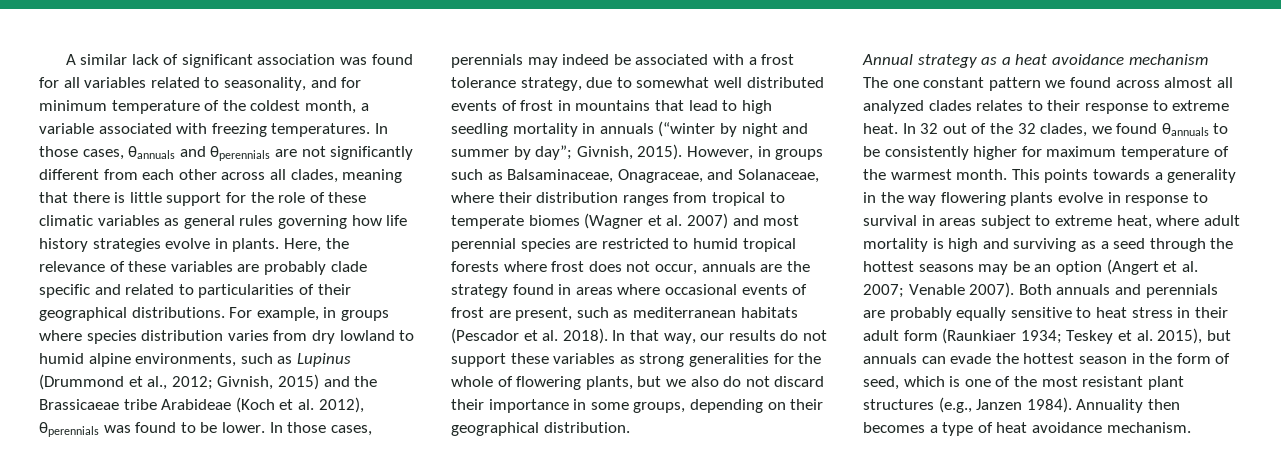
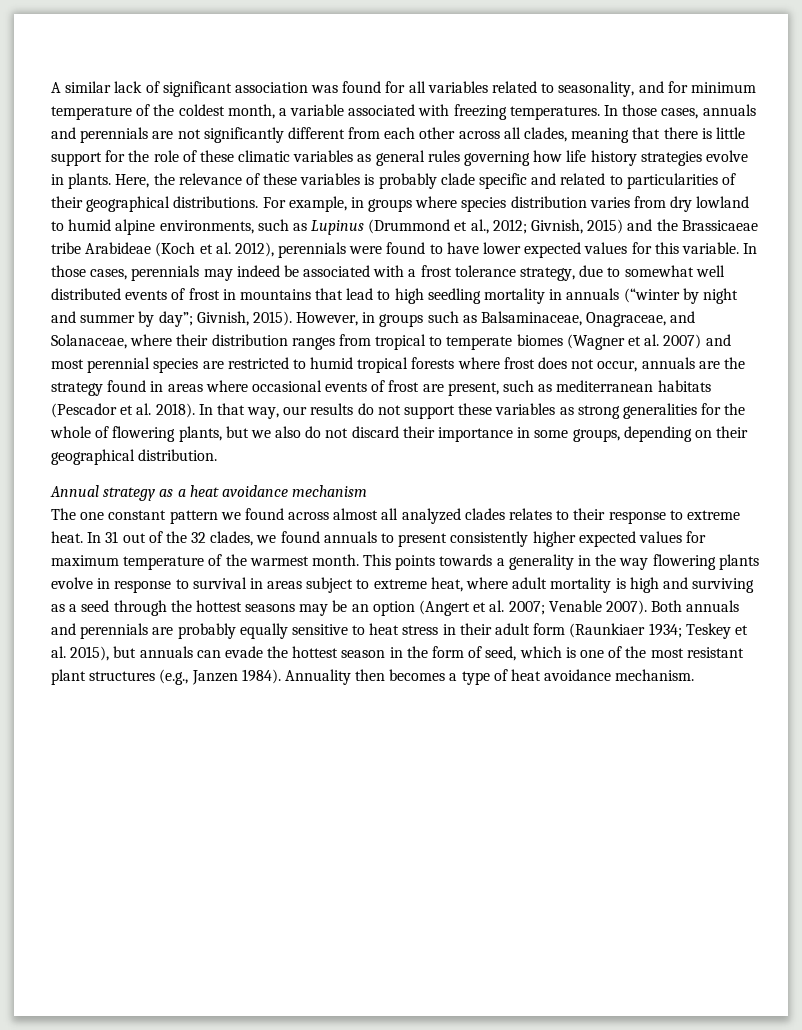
[128,146,271,161] θannuals and θperennials -> [702,104,756,116] [51,127,149,143] annuals and perennials
[237,264,260,272] are -> [364,174,375,185] is
[39,422,265,437] θperennials was found to be lower. -> [278,242,739,258] perennials were found to have lower expected values for this variable.
[920,123,939,134] 32 -> [105,531,119,543] 31
[1161,123,1229,136] [863,146,1018,160] θannuals to be consistently higher -> [323,531,682,547] annuals to present consistently higher expected values

